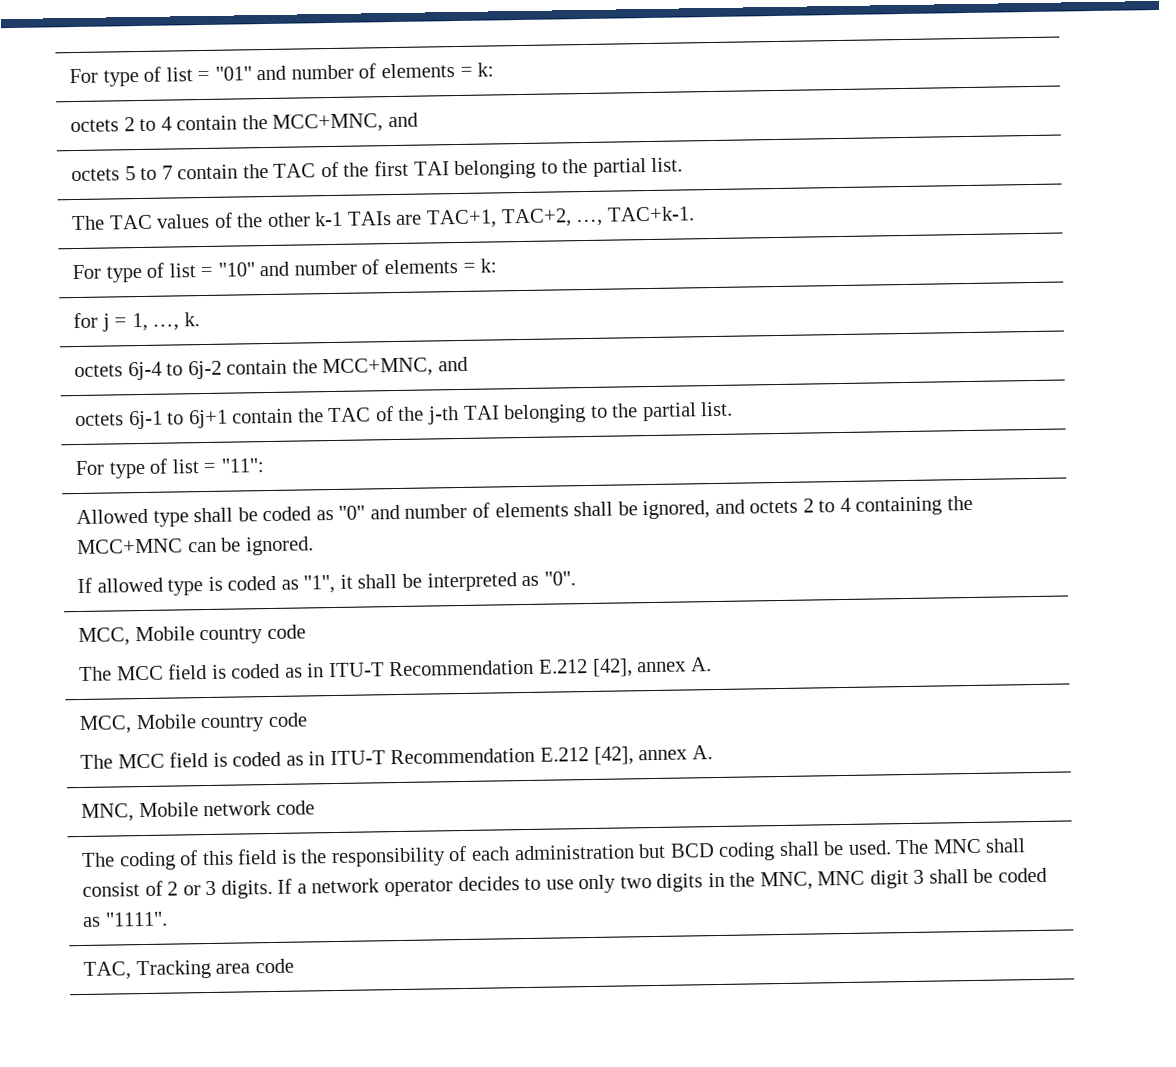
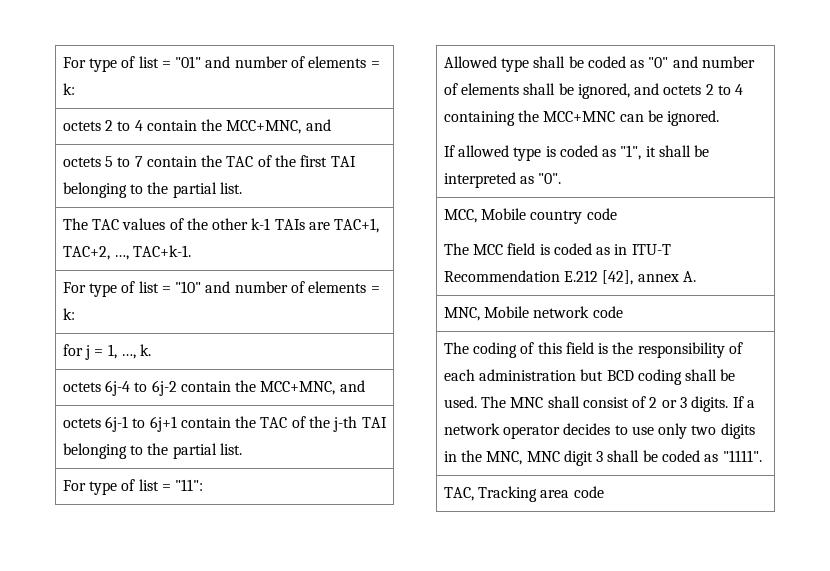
[79,712,307,735] [80,745,713,769] // MCC, Mobile country code // The MCC field is coded as in ITU-T Recommendation E.212 [42], annex A. -> (696, 276) none

